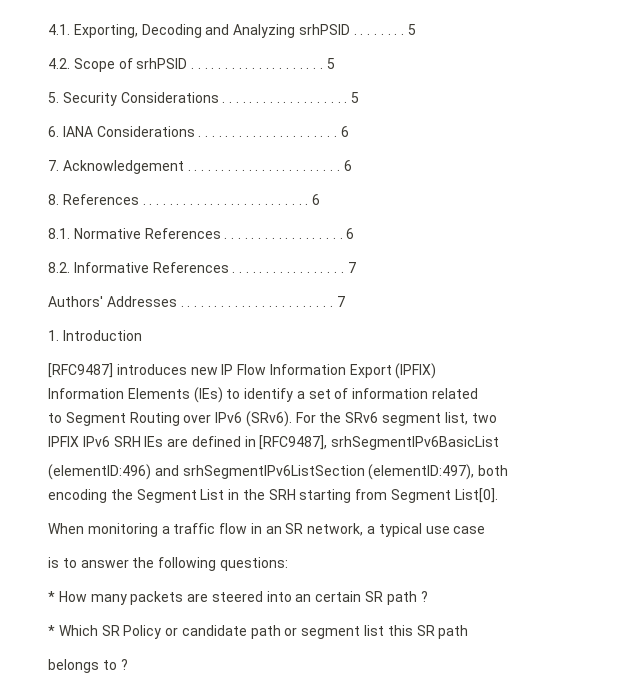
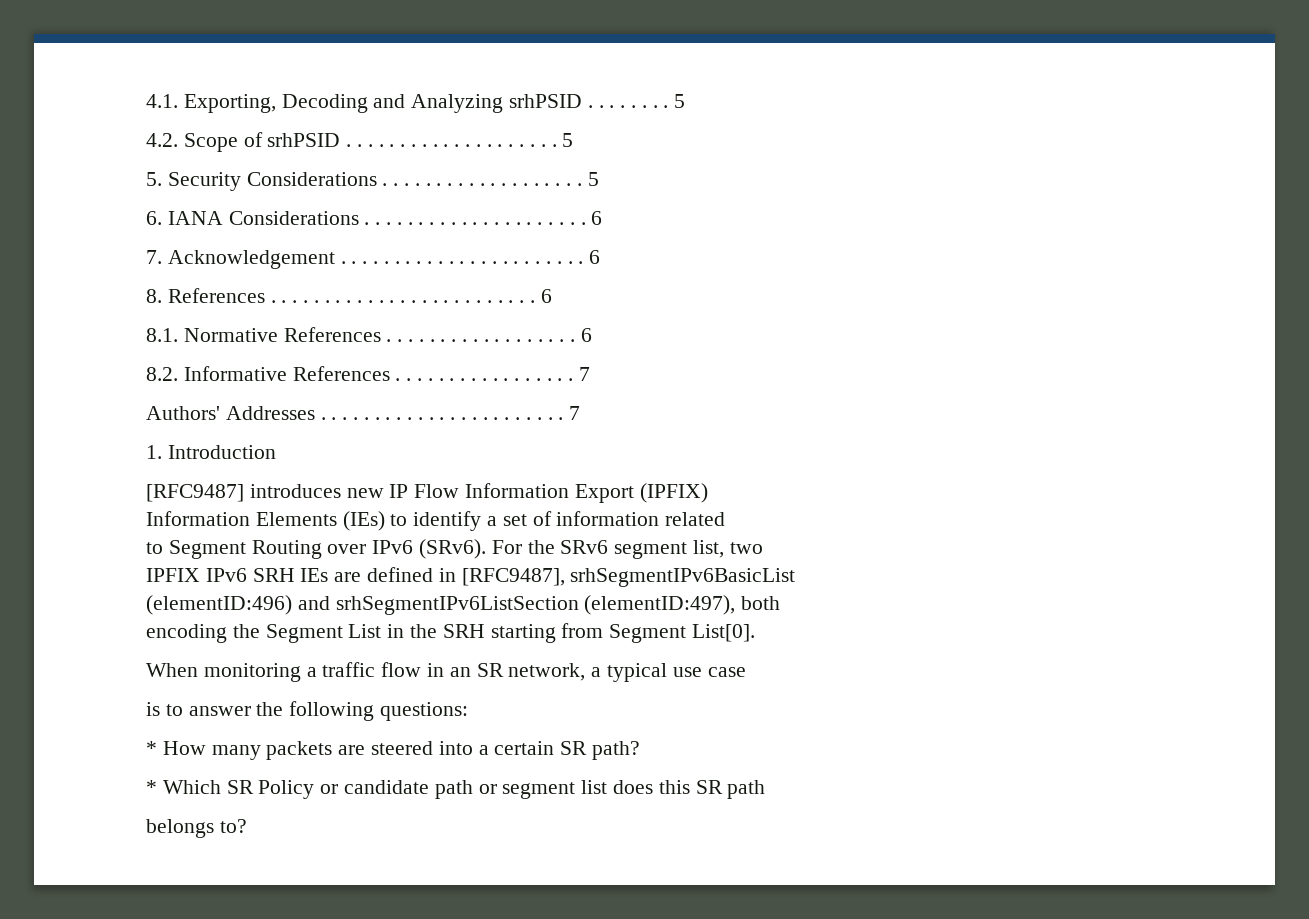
[295,594,312,602] an -> [478,745,489,755] a
[386,591,428,605] path ? -> [592,741,641,760] path?
(385, 630) none -> [613,780,654,794] does
[102,659,128,670] to ? -> [219,819,247,833] to?

